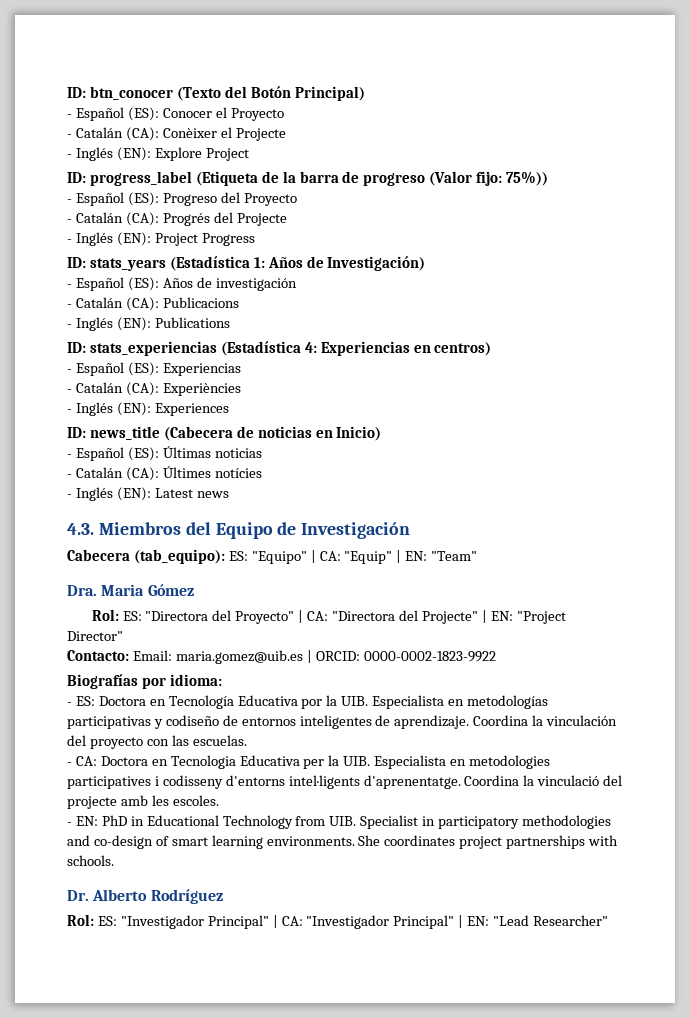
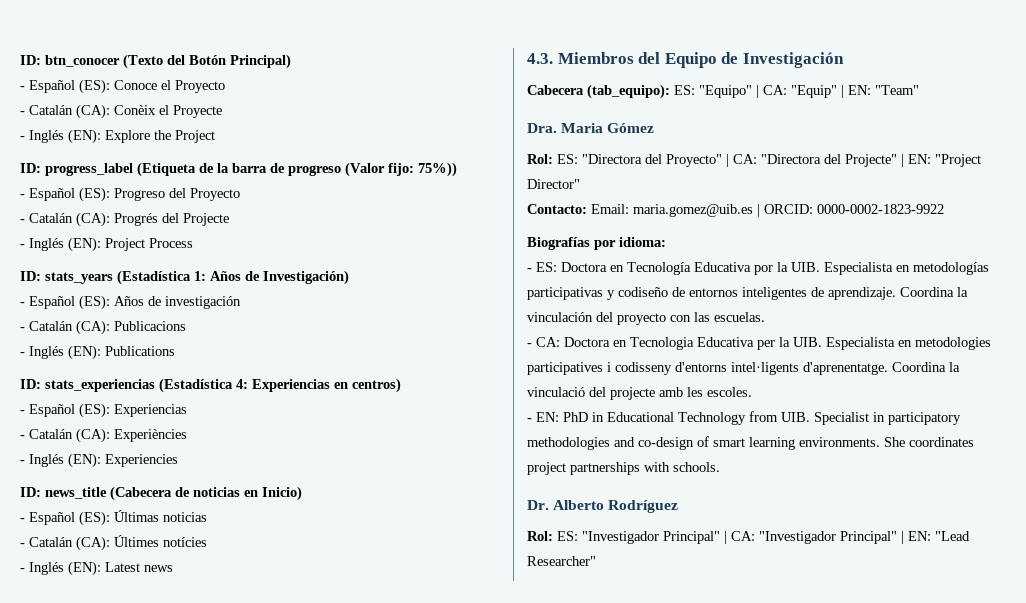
[162,108,212,118] Conocer -> [114,80,157,90] Conoce
[162,127,286,141] Conèixer el Projecte -> [114,105,222,118] Conèix el Proyecte
(202, 154) none -> [154,130,171,140] the
[201,233,255,246] Progress -> [149,238,193,248] Process
[154,403,229,416] Experiences -> [105,454,178,467] Experiencies

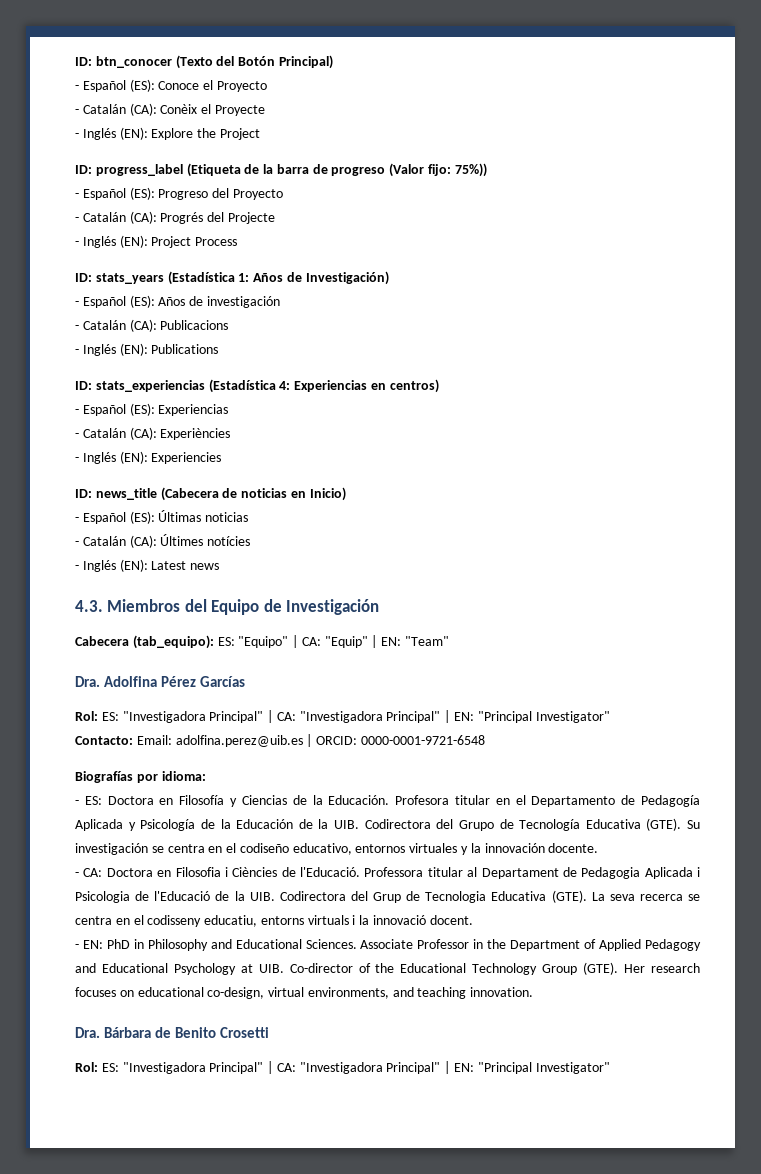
[561,123,655,133] [527,154,981,167] [527,179,580,189] Maria Gómez // Rol: ES: "Directora del Proyecto" | CA: "Directora del Projecte" | EN: "Project Director" -> [104,676,246,687] [75,710,610,723] Adolfina Pérez Garcías // Rol: ES: "Investigadora Principal" | CA: "Investigadora Principal" | EN: "Principal Investigator"
[633,204,753,217] maria.gomez@uib.es -> [175,735,303,747] adolfina.perez@uib.es
[817,204,944,214] 0000-0002-1823-9922 -> [360,735,485,745] 0000-0001-9721-6548
[627,262,989,275] [527,287,968,300] [527,312,765,325] [527,337,991,350] [527,362,960,375] [527,387,752,400] [527,411,961,425] [527,436,974,450] [527,462,720,475] [527,500,679,513] [527,531,970,544] [527,556,596,566] Tecnología Educativa por la UIB. Especialista en metodologías participativas y codiseño de entornos inteligentes de aprendizaje. Coordina la vinculación del proyecto con las escuelas. // - CA: Doctora en Tecnologia Educativa per la UIB. Especialista en metodologies participatives i codisseny d'entorns intel·ligents d'aprenentatge. Coordina la vinculació del projecte amb les escoles. // - EN: PhD in Educational Technology from UIB. Specialist in participatory methodologies and co-design of smart learning environments. She coordinates project partnerships with schools. // Dr. Alberto Rodríguez // Rol: ES: "Investigador Principal" | CA: "Investigador Principal" | EN: "Lead Researcher" -> [179,795,700,807] [75,818,700,831] [75,843,599,855] [75,867,700,879] [75,890,700,903] [75,915,473,927] [75,939,701,951] [75,962,700,975] [75,987,534,999] [75,1027,270,1038] [75,1061,610,1074] Filosofía y Ciencias de la Educación. Profesora titular en el Departamento de Pedagogía Aplicada y Psicología de la Educación de la UIB. Codirectora del Grupo de Tecnología Educativa (GTE). Su investigación se centra en el codiseño educativo, entornos virtuales y la innovación docente. // - CA: Doctora en Filosofia i Ciències de l'Educació. Professora titular al Departament de Pedagogia Aplicada i Psicologia de l'Educació de la UIB. Codirectora del Grup de Tecnologia Educativa (GTE). La seva recerca se centra en el codisseny educatiu, entorns virtuals i la innovació docent. // - EN: PhD in Philosophy and Educational Sciences. Associate Professor in the Department of Applied Pedagogy and Educational Psychology at UIB. Co-director of the Educational Technology Group (GTE). Her research focuses on educational co-design, virtual environments, and teaching innovation. // Dra. Bárbara de Benito Crosetti // Rol: ES: "Investigadora Principal" | CA: "Investigadora Principal" | EN: "Principal Investigator"

